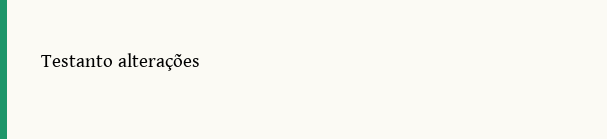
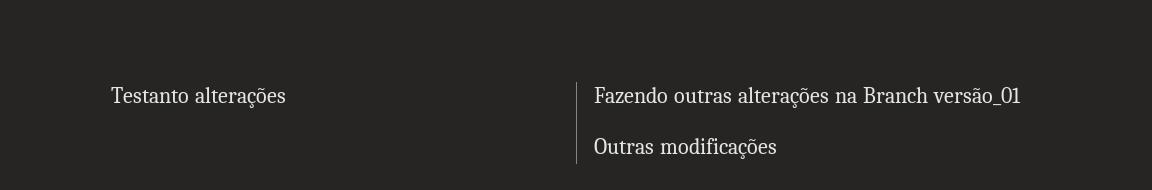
(200, 62) none -> [594,87,1021,108] [594,138,777,159] // Fazendo outras alterações na Branch versão_01 // Outras modificações

